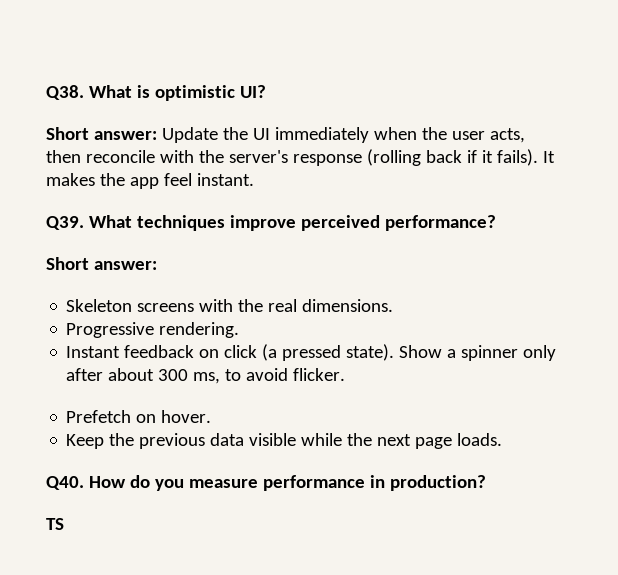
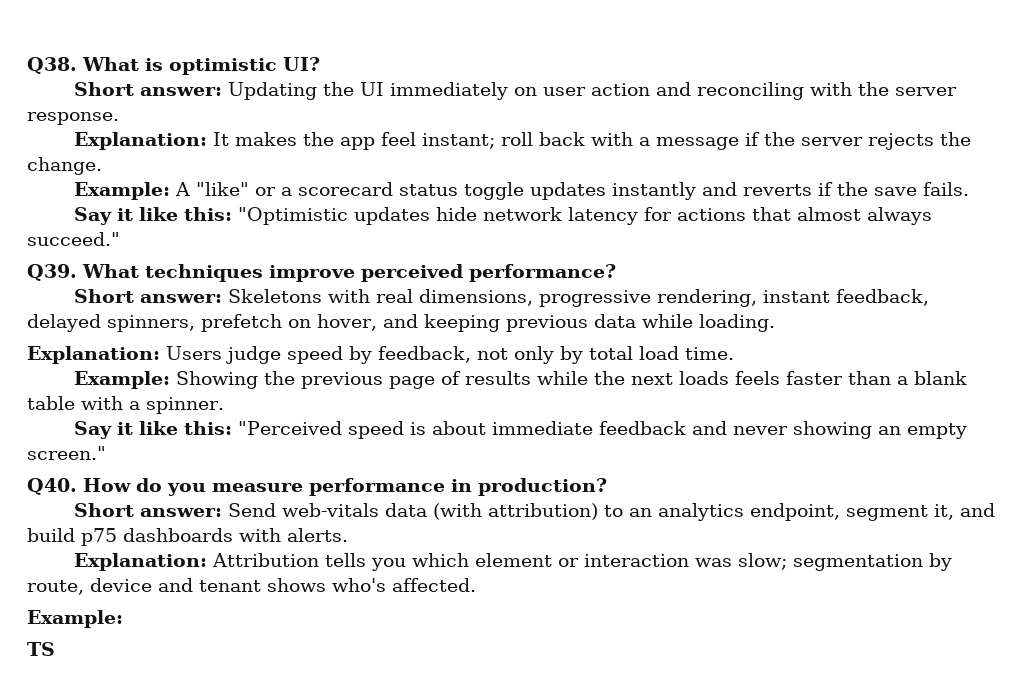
[161,127,218,143] Update -> [227,82,317,100] Updating
[373,127,525,143] [46,149,538,166] when the user acts, then reconcile with the server's response (rolling back if it fails). -> [513,82,957,100] [27,112,119,125] [73,132,207,150] on user action and reconciling with the server response. // Explanation:
[196,173,254,186] instant. -> [421,132,971,150] [27,157,102,175] [73,182,969,200] [73,207,932,225] [27,232,120,246] instant; roll back with a message if the server rejects the change. // Example: A "like" or a scorecard status toggle updates instantly and reverts if the save fails. // Say it like this: "Optimistic updates hide network latency for actions that almost always succeed."
[66,299,394,312] [66,322,240,338] [66,344,557,361] [66,368,346,384] [66,410,212,423] [66,433,503,449] // Skeleton screens with the real dimensions. // Progressive rendering. // Instant feedback on click (a pressed state). Show a spinner only after about 300 ms, to avoid flicker. // Prefetch on hover. // Keep the previous data visible while the next page loads. -> [227,289,929,307] [27,314,775,332] [27,346,734,364] [73,371,967,389] [27,396,224,414] [73,421,967,439] [27,446,106,460] Skeletons with real dimensions, progressive rendering, instant feedback, delayed spinners, prefetch on hover, and keeping previous data while loading. // Explanation: Users judge speed by feedback, not only by total load time. // Example: Showing the previous page of results while the next loads feels faster than a blank table with a spinner. // Say it like this: "Perceived speed is about immediate feedback and never showing an empty screen."
(486, 483) none -> [73,503,995,521] [27,528,348,546] [73,553,952,571] [27,578,476,595] [27,610,123,628] // Short answer: Send web-vitals data (with attribution) to an analytics endpoint, segment it, and build p75 dashboards with alerts. // Explanation: Attribution tells you which element or interaction was slow; segmentation by route, device and tenant shows who's affected. // Example:

